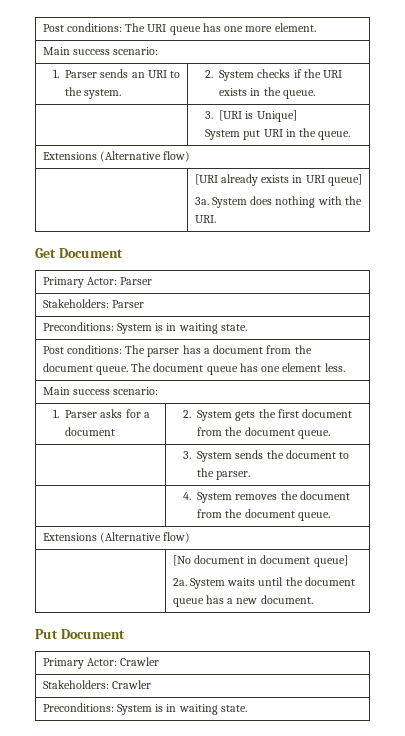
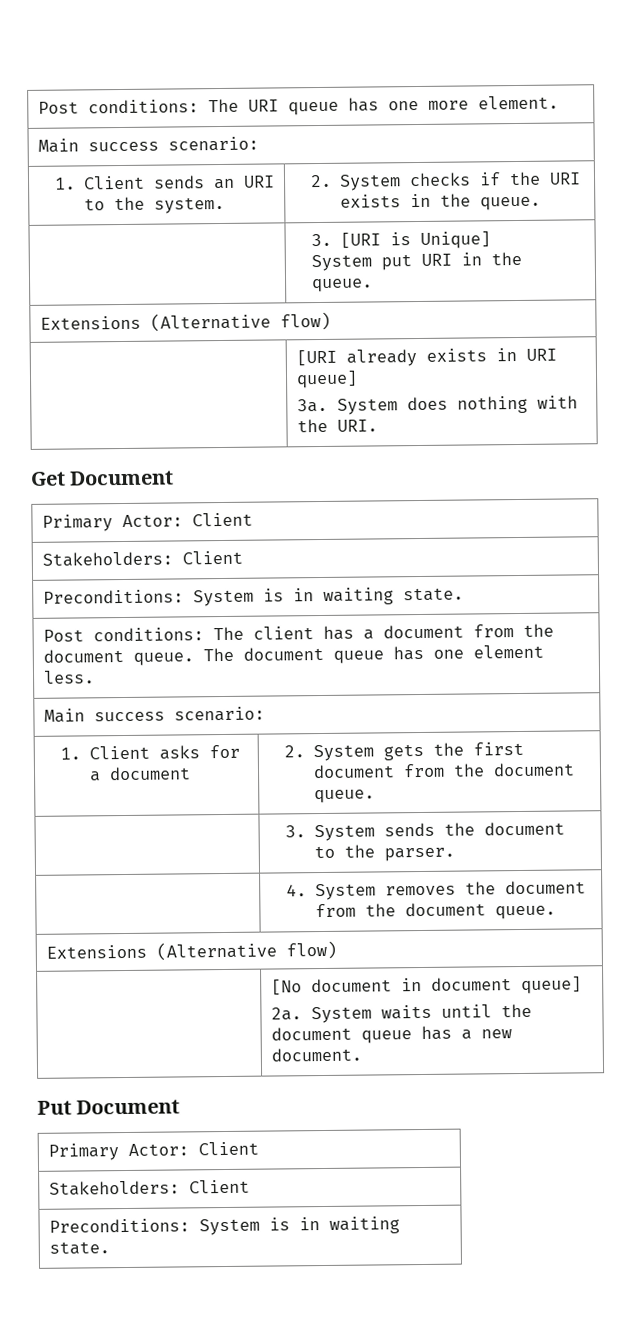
[65,70,98,78] Parser -> [82,175,145,190] Client
[120,277,153,285] [42,299,144,308] Parser // Stakeholders: Parser -> [192,512,254,527] [42,550,244,567] Client // Stakeholders: Client
[147,348,180,357] parser -> [253,626,315,640] client
[65,410,98,418] Parser -> [88,745,150,760] Client
[120,657,160,666] [42,680,151,689] Crawler // Stakeholders: Crawler -> [198,1141,260,1156] [49,1179,251,1196] Client // Stakeholders: Client

